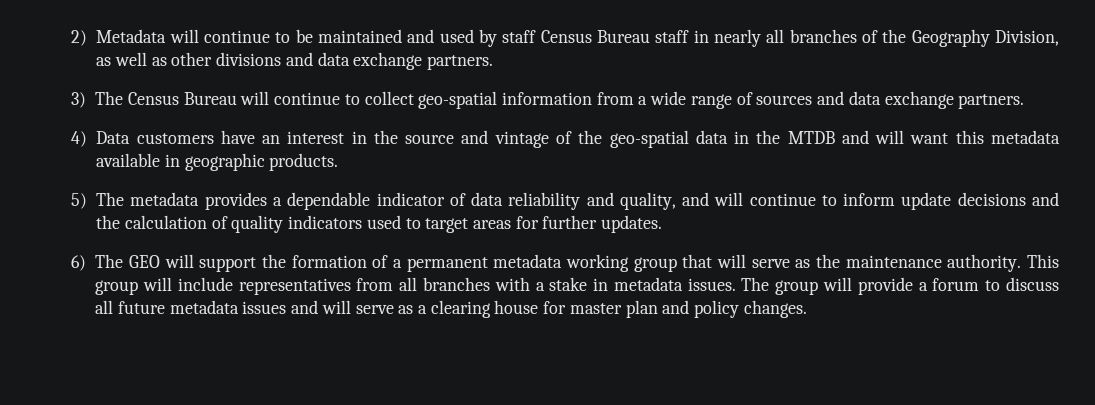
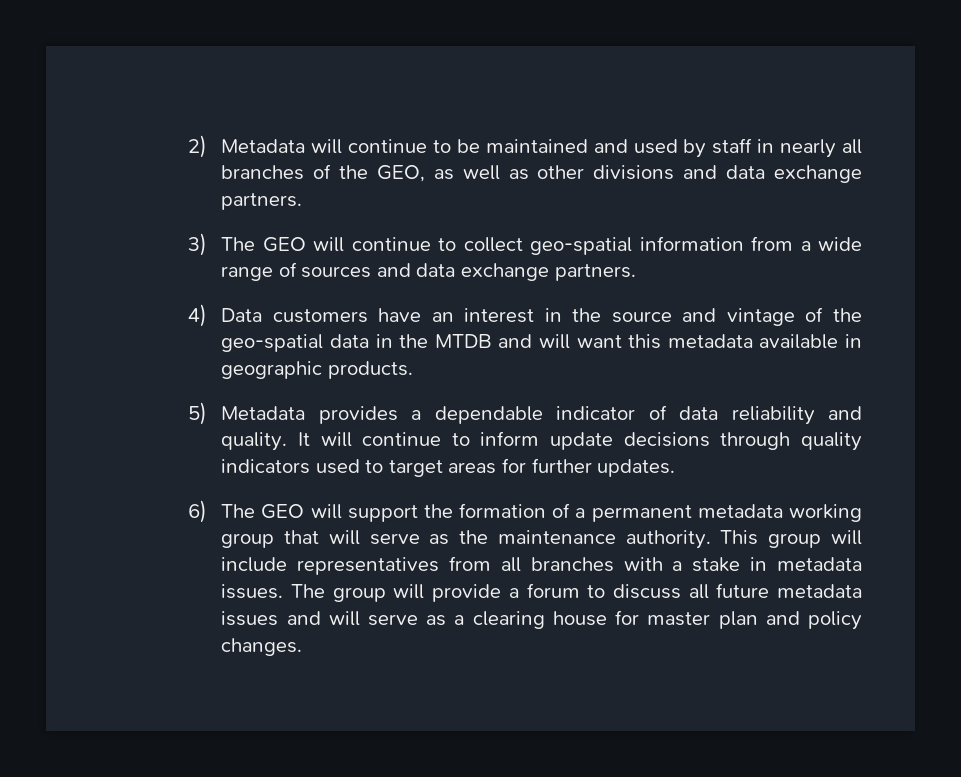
[540,30,690,43] Census Bureau staff -> (753, 146) none
[911,29,1060,47] Geography Division, -> [376,165,425,182] GEO,
[127,92,237,105] Census Bureau -> [262,237,306,252] GEO
[96,192,200,206] The metadata -> [221,406,306,420] Metadata
[619,192,710,210] quality, and -> [221,432,310,451] quality. It
[1032,192,1060,206] [96,215,228,229] and the calculation of -> [720,432,791,450] through

